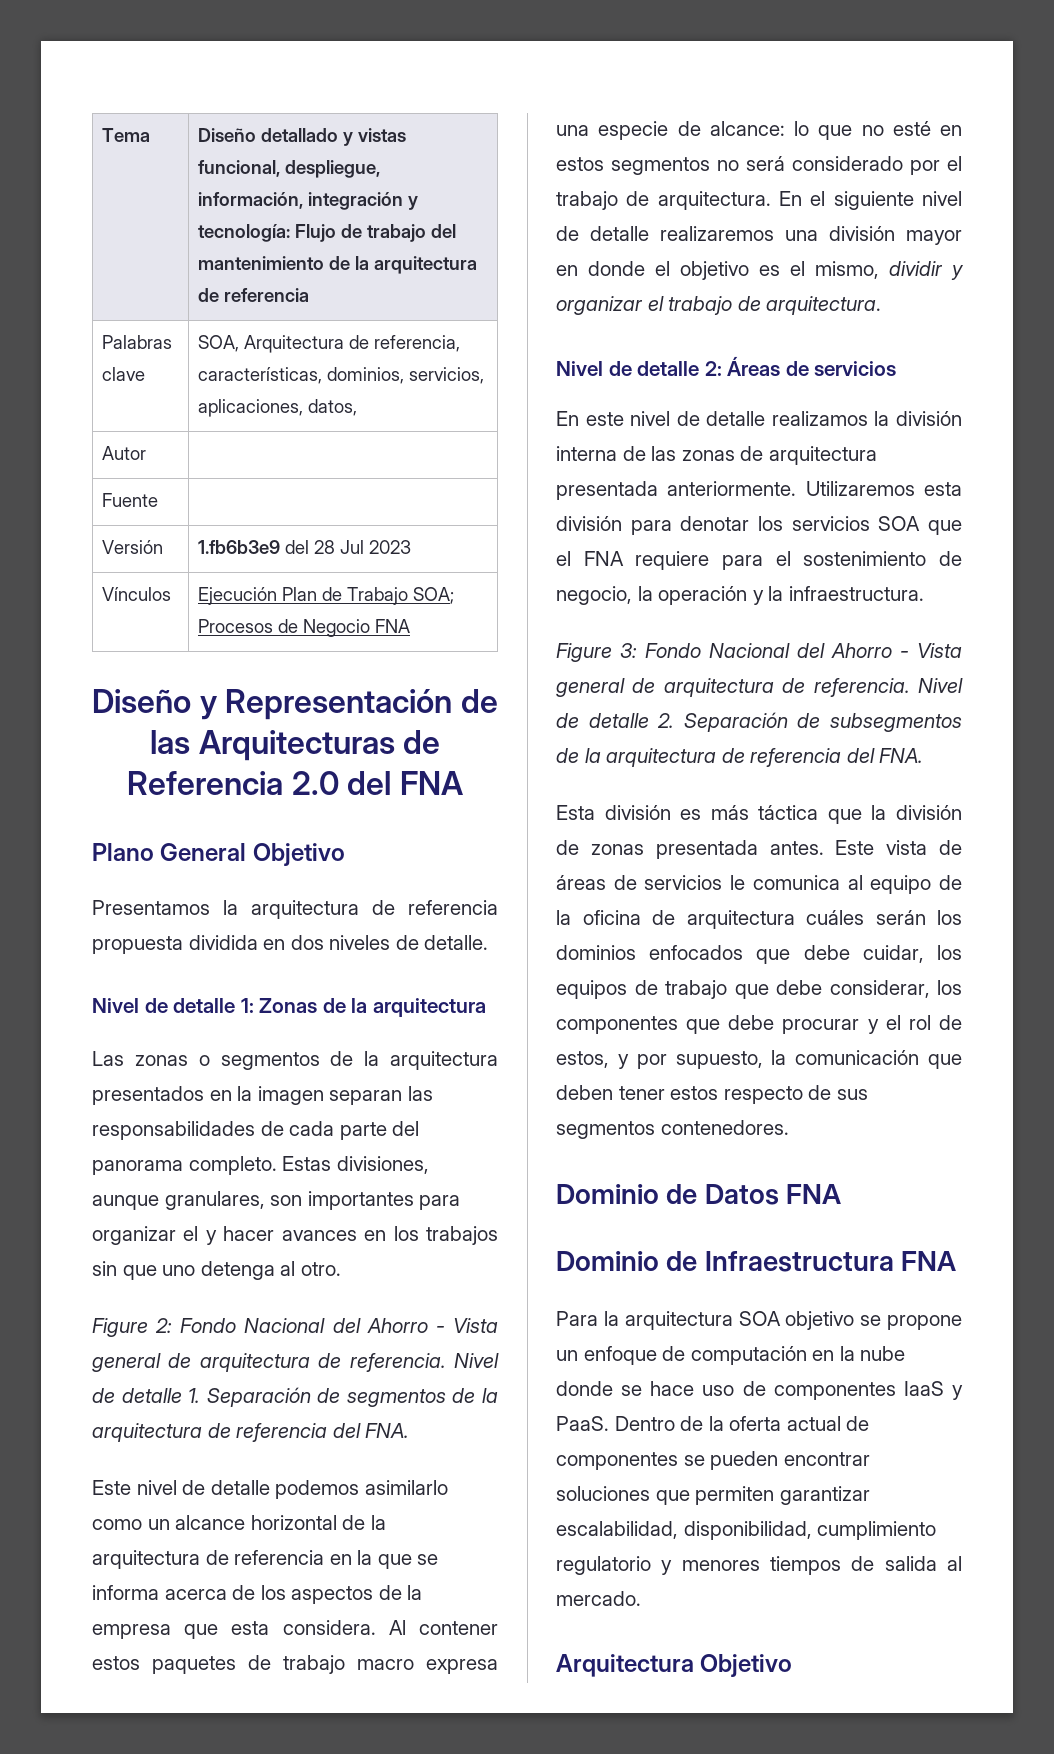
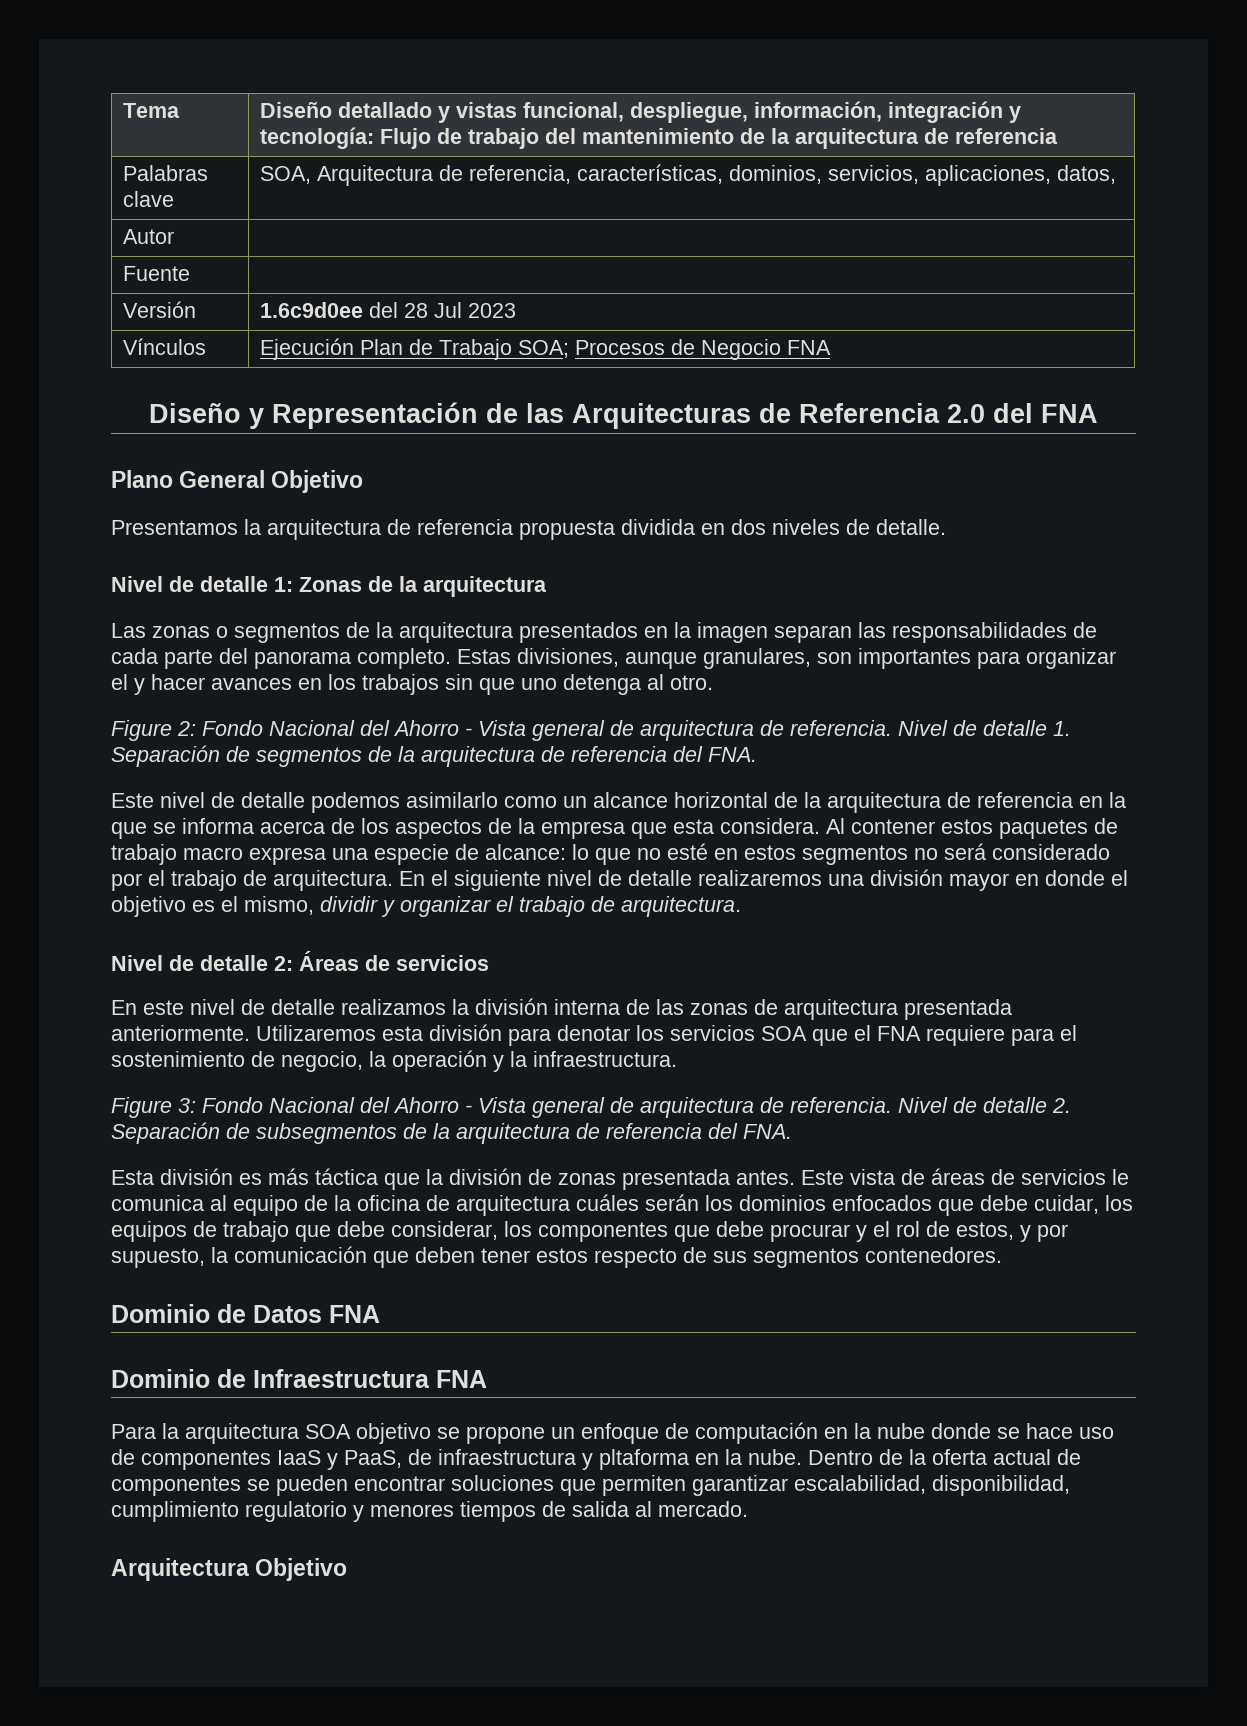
[198,540,281,554] 1.fb6b3e9 -> [260,302,364,318] 1.6c9d0ee
[556,1416,609,1431] PaaS. -> [344,1449,802,1470] PaaS, de infraestructura y pltaforma en la nube.

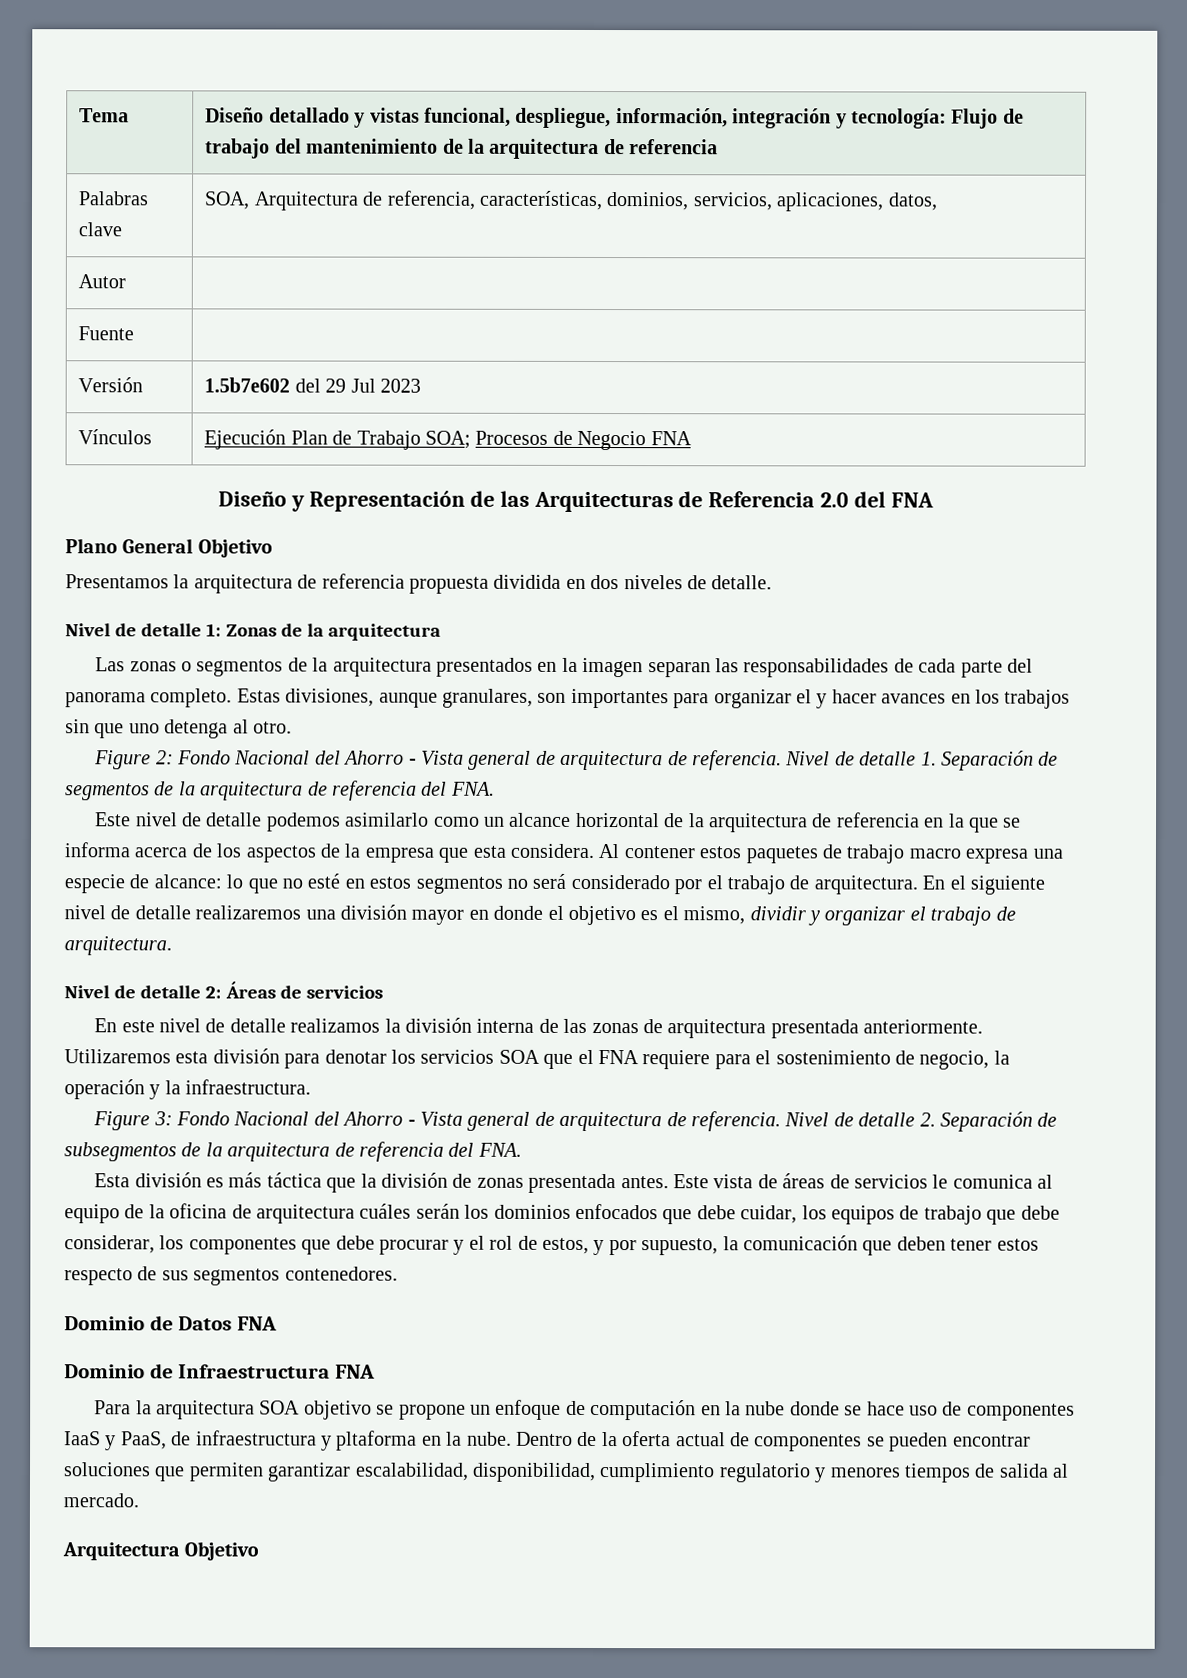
[260,302,429,318] 1.6c9d0ee del 28 -> [204,377,347,393] 1.5b7e602 del 29

